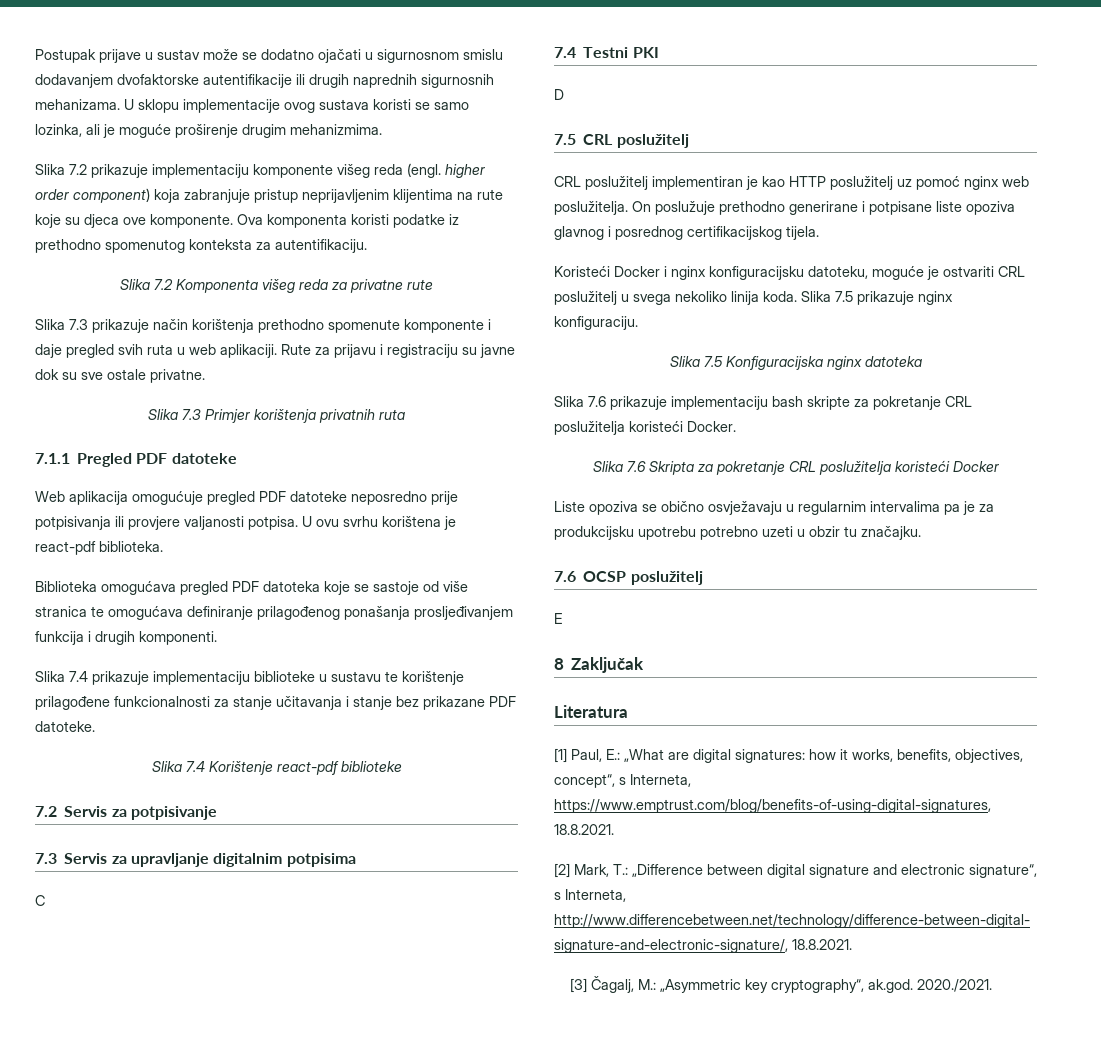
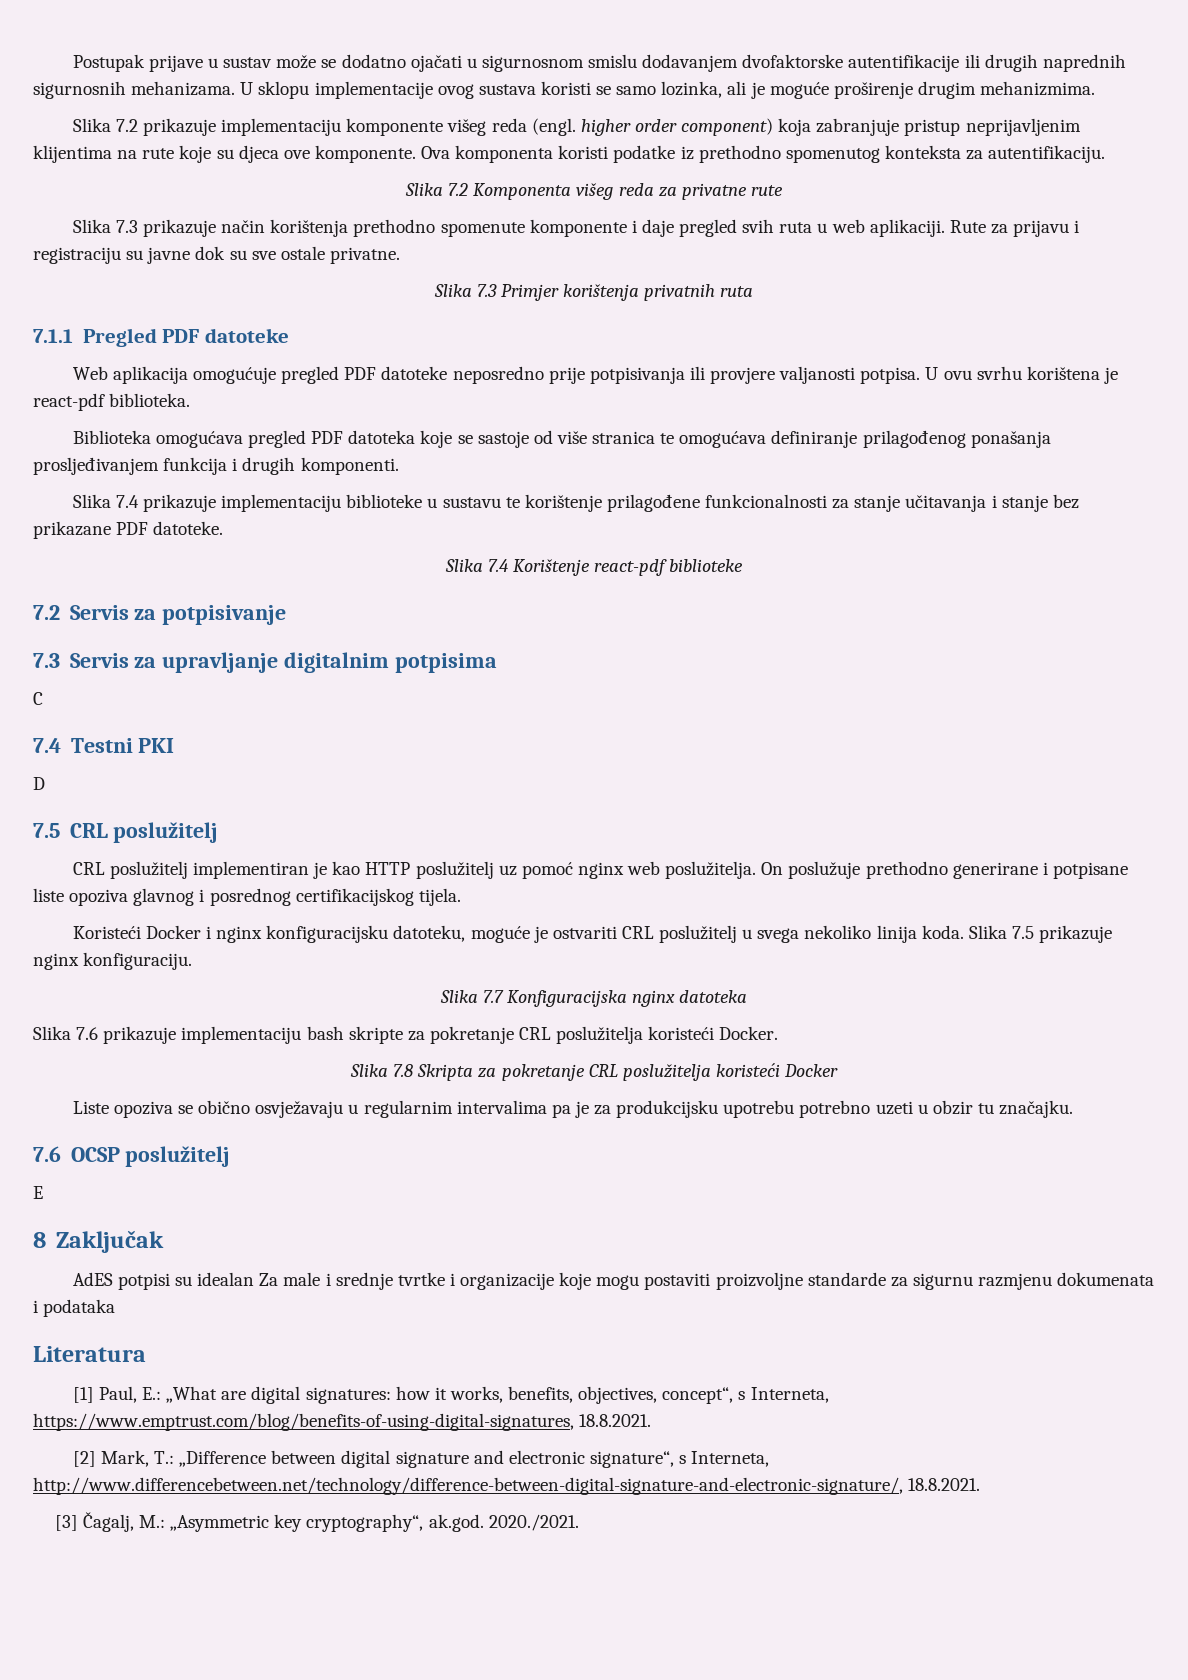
[703,356,723,367] 7.5 -> [482,990,504,1003] 7.7
[626,461,646,472] 7.6 -> [393,1064,414,1077] 7.8
(645, 665) none -> [72,1272,1155,1290] [33,1299,116,1317] // AdES potpisi su idealan Za male i srednje tvrtke i organizacije koje mogu postaviti proizvoljne standarde za sigurnu razmjenu dokumenata i podataka

